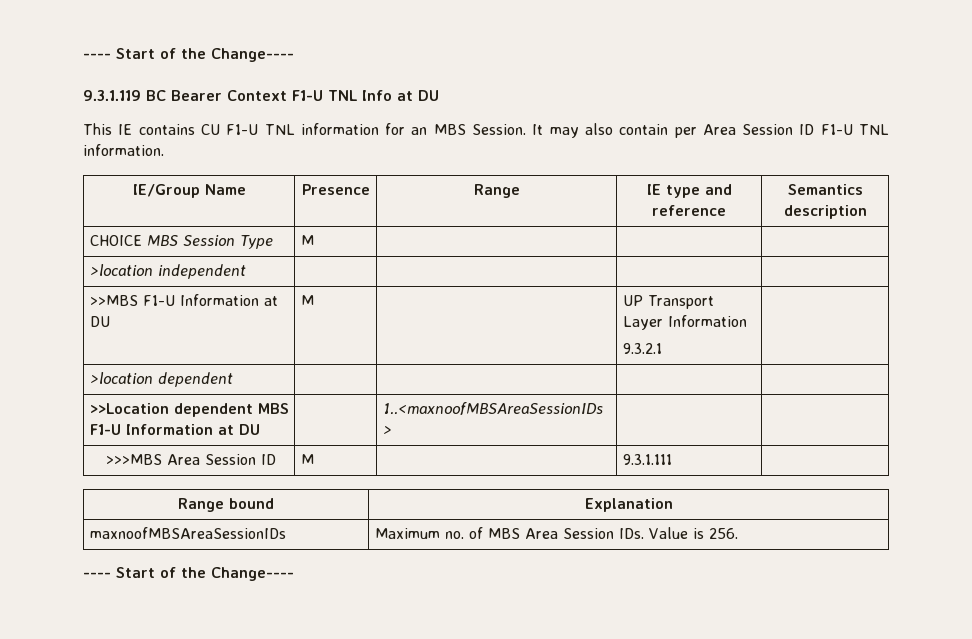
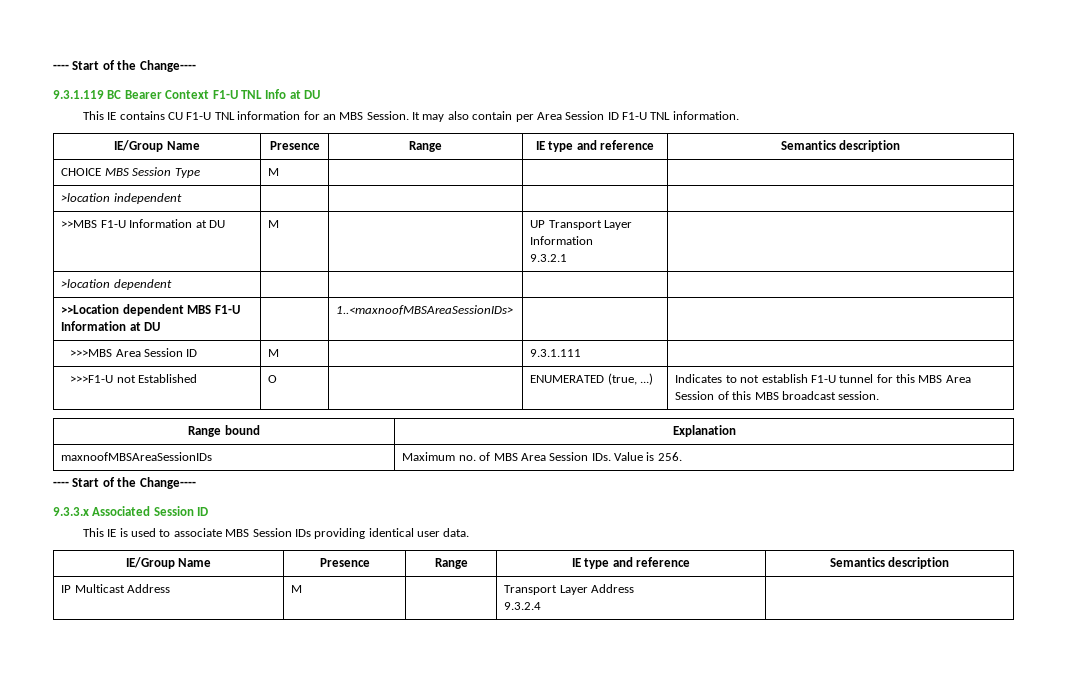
(672, 459) none -> [70,374,197,383] [268,375,278,383] [530,373,654,385] [675,374,971,383] [675,391,880,400] // >>>F1-U not Established | O | | ENUMERATED (true, ...) | Indicates to not establish F1-U tunnel for this MBS Area Session of this MBS broadcast session.
(294, 574) none -> [53,506,209,516] [82,528,470,539] [125,557,212,569] [319,558,370,567] [434,558,468,569] [571,557,691,569] [829,557,950,569] [61,584,171,593] [291,585,303,593] [504,584,635,595] [504,602,542,610] // 9.3.3.x Associated Session ID // This IE is used to associate MBS Session IDs providing identical user data. // IE/Group Name | Presence | Range | IE type and reference | Semantics description // IP Multicast Address | M | | Transport Layer Address // 9.3.2.4 |

